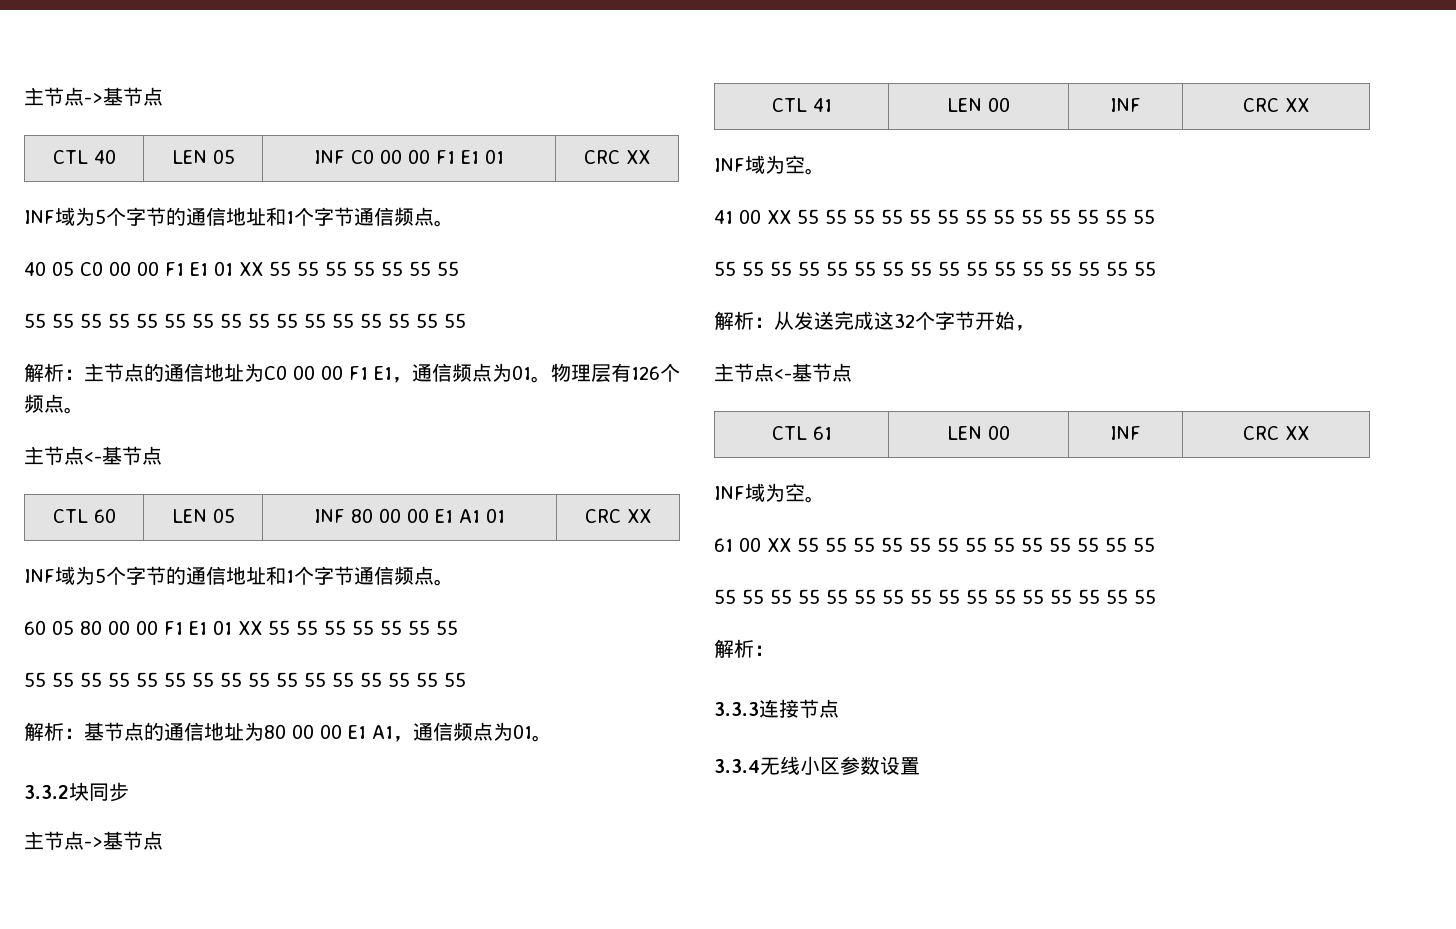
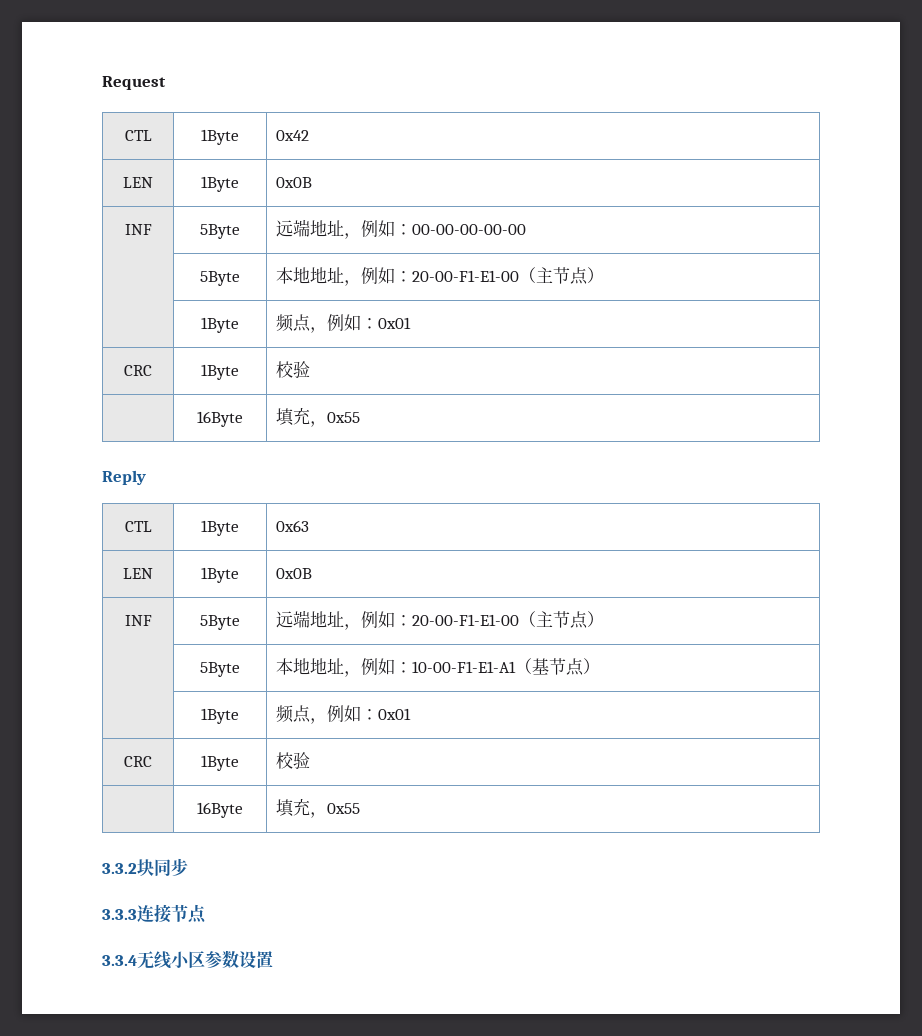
[24,87,163,106] [52,149,116,164] [171,149,235,164] [314,149,504,164] [584,150,650,164] [24,207,454,227] [24,261,459,276] [24,313,466,328] [24,363,680,383] [24,394,84,414] [24,446,162,465] [52,508,116,523] [171,508,235,523] [314,508,505,523] [585,509,651,523] [24,566,454,586] [24,620,458,635] [24,672,466,687] [24,722,552,742] [24,782,129,802] [24,831,163,850] [771,98,832,112] [947,97,1010,112] [1110,98,1141,112] [1243,98,1309,112] [714,155,825,175] [714,209,1155,224] [714,261,1156,276] [714,311,1035,331] [714,363,852,382] [771,426,832,440] [947,425,1010,440] [1110,426,1141,440] [1243,426,1309,440] [714,483,825,503] [714,537,1155,552] [714,589,1156,604] [714,639,774,658] 主节点->基节点 // CTL 40 | LEN 05 | INF C0 00 00 F1 E1 01 | CRC XX // INF域为5个字节的通信地址和1个字节通信频点。 // 40 05 C0 00 00 F1 E1 01 XX 55 55 55 55 55 55 55 // 55 55 55 55 55 55 55 55 55 55 55 55 55 55 55 55 // 解析：主节点的通信地址为C0 00 00 F1 E1，通信频点为01。物理层有126个频点。 // 主节点<-基节点 // CTL 60 | LEN 05 | INF 80 00 00 E1 A1 01 | CRC XX // INF域为5个字节的通信地址和1个字节通信频点。 // 60 05 80 00 00 F1 E1 01 XX 55 55 55 55 55 55 55 // 55 55 55 55 55 55 55 55 55 55 55 55 55 55 55 55 // 解析：基节点的通信地址为80 00 00 E1 A1，通信频点为01。 // 3.3.2块同步 // 主节点->基节点 // CTL 41 | LEN 00 | INF | CRC XX // INF域为空。 // 41 00 XX 55 55 55 55 55 55 55 55 55 55 55 55 55 // 55 55 55 55 55 55 55 55 55 55 55 55 55 55 55 55 // 解析：从发送完成这32个字节开始， // 主节点<-基节点 // CTL 61 | LEN 00 | INF | CRC XX // INF域为空。 // 61 00 XX 55 55 55 55 55 55 55 55 55 55 55 55 55 // 55 55 55 55 55 55 55 55 55 55 55 55 55 55 55 55 // 解析： -> [102,76,166,90] [124,130,152,141] [201,129,239,145] [276,130,310,141] [123,177,153,188] [201,176,239,192] [276,177,313,188] [124,224,152,235] [200,224,240,239] [276,219,527,239] [200,271,240,286] [276,267,605,286] [201,317,239,333] [276,314,412,333] [124,365,152,376] [201,364,239,380] [276,361,311,378] [197,411,243,427] [276,407,361,427] [102,470,146,485] [124,521,152,532] [201,520,239,536] [276,520,310,532] [123,568,153,579] [201,567,239,583] [276,568,313,579] [124,615,152,626] [200,615,240,630] [276,610,605,630] [200,662,240,677] [276,658,601,677] [201,708,239,724] [276,705,412,724] [124,756,152,767] [201,755,239,771] [276,752,311,769] [197,802,243,818] [276,798,361,818] [102,858,188,876] Request // CTL | 1Byte | 0x42 // LEN | 1Byte | 0x0B // INF | 5Byte | 远端地址，例如：00-00-00-00-00 // | 5Byte | 本地地址，例如：20-00-F1-E1-00（主节点） // | 1Byte | 频点，例如：0x01 // CRC | 1Byte | 校验 // | 16Byte | 填充，0x55 // Reply // CTL | 1Byte | 0x63 // LEN | 1Byte | 0x0B // INF | 5Byte | 远端地址，例如：20-00-F1-E1-00（主节点） // | 5Byte | 本地地址，例如：10-00-F1-E1-A1（基节点） // | 1Byte | 频点，例如：0x01 // CRC | 1Byte | 校验 // | 16Byte | 填充，0x55 // 3.3.2块同步

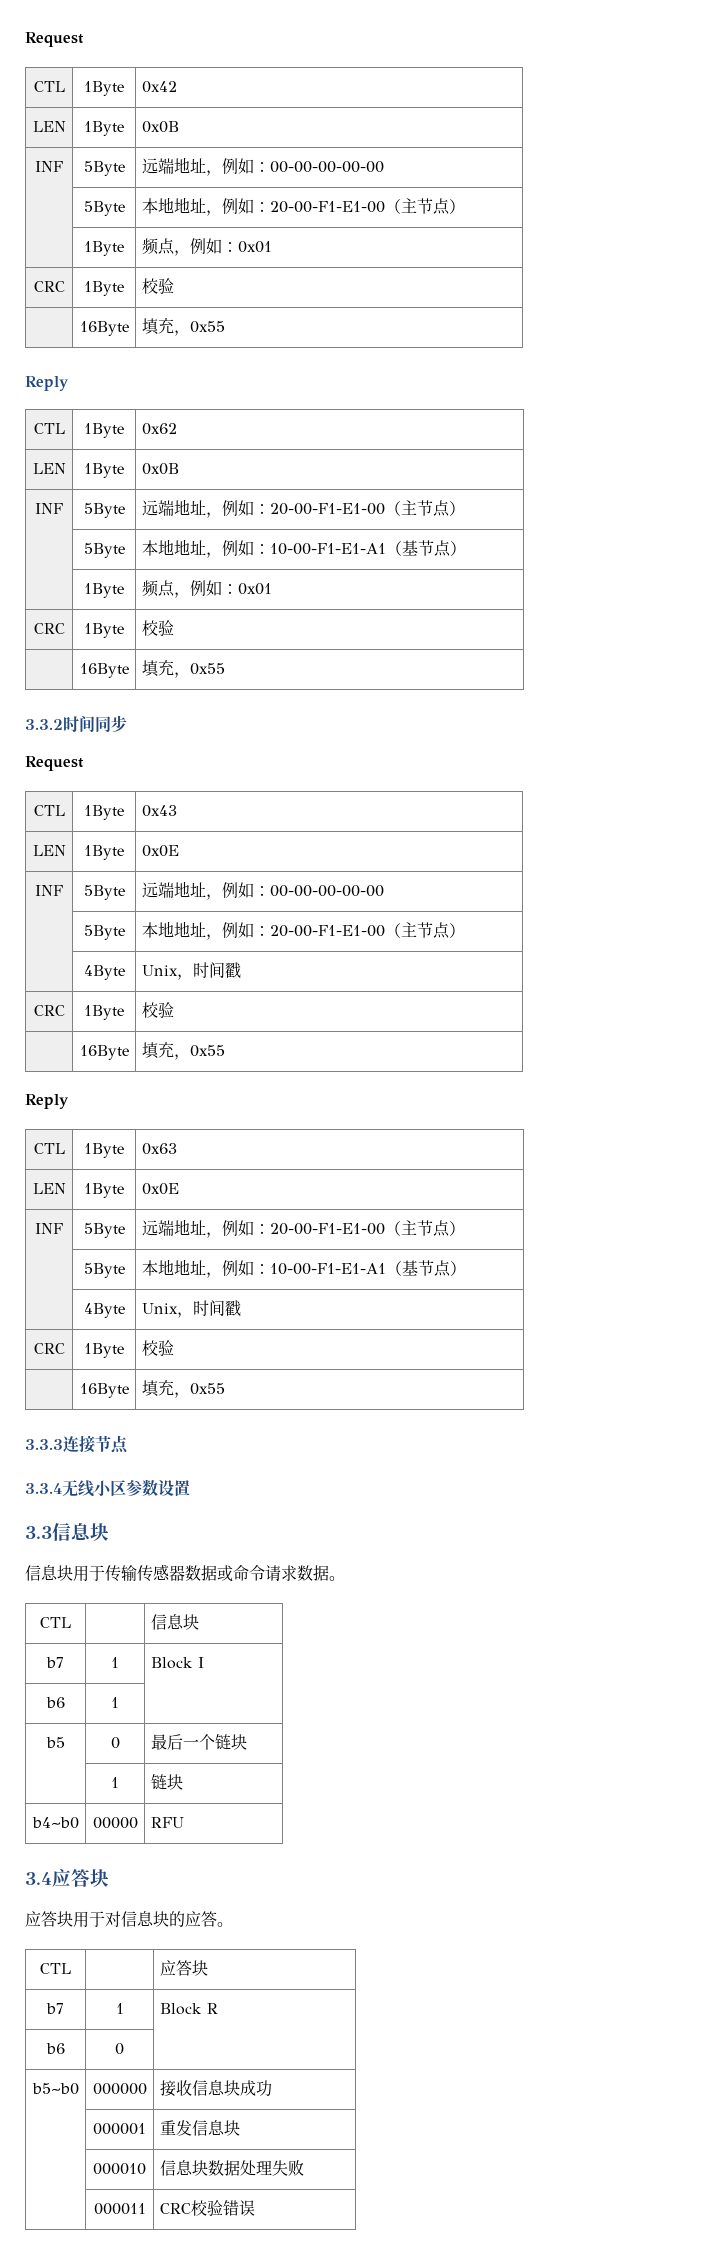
[276,520,310,532] 0x63 -> [141,423,177,435] 0x62
[137,859,154,876] 块 -> [63,715,95,732] 时间
(188, 867) none -> [25,756,84,771] [33,805,65,816] [84,805,124,820] [141,805,177,817] [32,845,66,856] [84,845,124,860] [141,845,179,857] [35,885,63,896] [83,885,125,900] [141,881,384,900] [83,925,125,940] [141,921,465,940] [83,965,125,980] [141,962,241,980] [33,1005,65,1016] [84,1005,124,1020] [141,1002,174,1018] [79,1045,129,1060] [141,1042,225,1060] [25,1094,69,1109] [33,1143,65,1154] [84,1143,124,1158] [141,1143,177,1155] [32,1183,66,1194] [84,1183,124,1198] [141,1183,179,1195] [35,1223,63,1234] [83,1223,125,1238] [141,1219,465,1238] [83,1263,125,1278] [141,1259,466,1278] [83,1303,125,1318] [141,1300,241,1318] [33,1343,65,1354] [84,1343,124,1358] [141,1340,174,1356] [79,1383,129,1398] [141,1380,225,1398] // Request // CTL | 1Byte | 0x43 // LEN | 1Byte | 0x0E // INF | 5Byte | 远端地址，例如：00-00-00-00-00 // | 5Byte | 本地地址，例如：20-00-F1-E1-00（主节点） // | 4Byte | Unix，时间戳 // CRC | 1Byte | 校验 // | 16Byte | 填充，0x55 // Reply // CTL | 1Byte | 0x63 // LEN | 1Byte | 0x0E // INF | 5Byte | 远端地址，例如：20-00-F1-E1-00（主节点） // | 5Byte | 本地地址，例如：10-00-F1-E1-A1（基节点） // | 4Byte | Unix，时间戳 // CRC | 1Byte | 校验 // | 16Byte | 填充，0x55
(273, 959) none -> [25,1523,109,1541] [25,1564,345,1582] [40,1617,71,1628] [150,1614,199,1630] [46,1657,64,1668] [111,1657,119,1668] [150,1657,204,1669] [45,1697,65,1708] [111,1697,119,1708] [45,1737,65,1748] [110,1737,120,1749] [150,1734,247,1750] [111,1777,119,1788] [150,1774,183,1790] [31,1817,79,1829] [92,1817,138,1829] [150,1817,184,1828] [25,1869,109,1887] [25,1911,233,1928] [40,1963,71,1974] [159,1960,208,1976] [46,2003,64,2014] [115,2003,124,2014] [159,2003,218,2015] [45,2043,65,2054] [115,2043,124,2055] [31,2083,79,2095] [92,2083,147,2095] [159,2080,272,2097] [93,2123,146,2135] [159,2120,240,2136] [93,2163,146,2175] [159,2160,304,2176] [93,2203,146,2215] [159,2200,255,2216] // 3.3信息块 // 信息块用于传输传感器数据或命令请求数据。 // CTL | | 信息块 // b7 | 1 | Block I // b6 | 1 | // b5 | 0 | 最后一个链块 // | 1 | 链块 // b4~b0 | 00000 | RFU // 3.4应答块 // 应答块用于对信息块的应答。 // CTL | | 应答块 // b7 | 1 | Block R // b6 | 0 | // b5~b0 | 000000 | 接收信息块成功 // | 000001 | 重发信息块 // | 000010 | 信息块数据处理失败 // | 000011 | CRC校验错误

